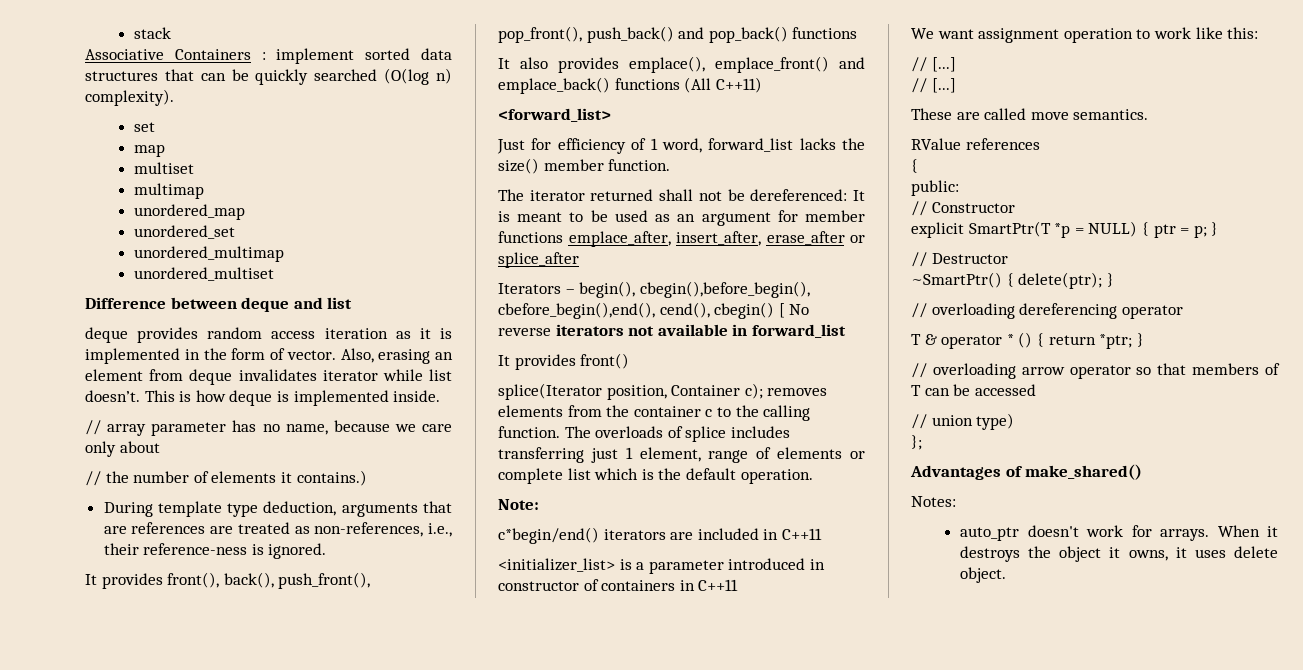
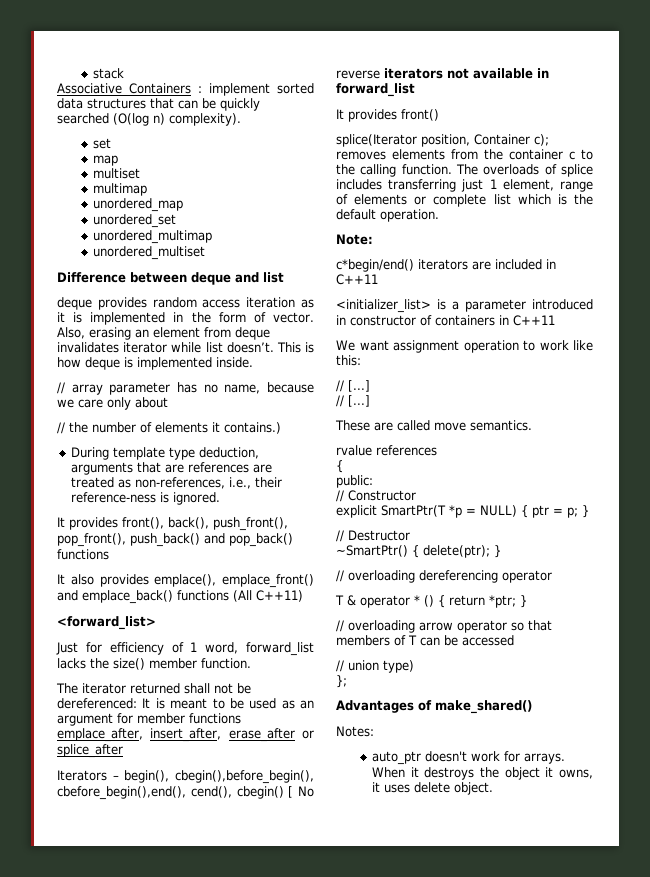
[911,138,961,150] RValue -> [336,445,372,456] rvalue

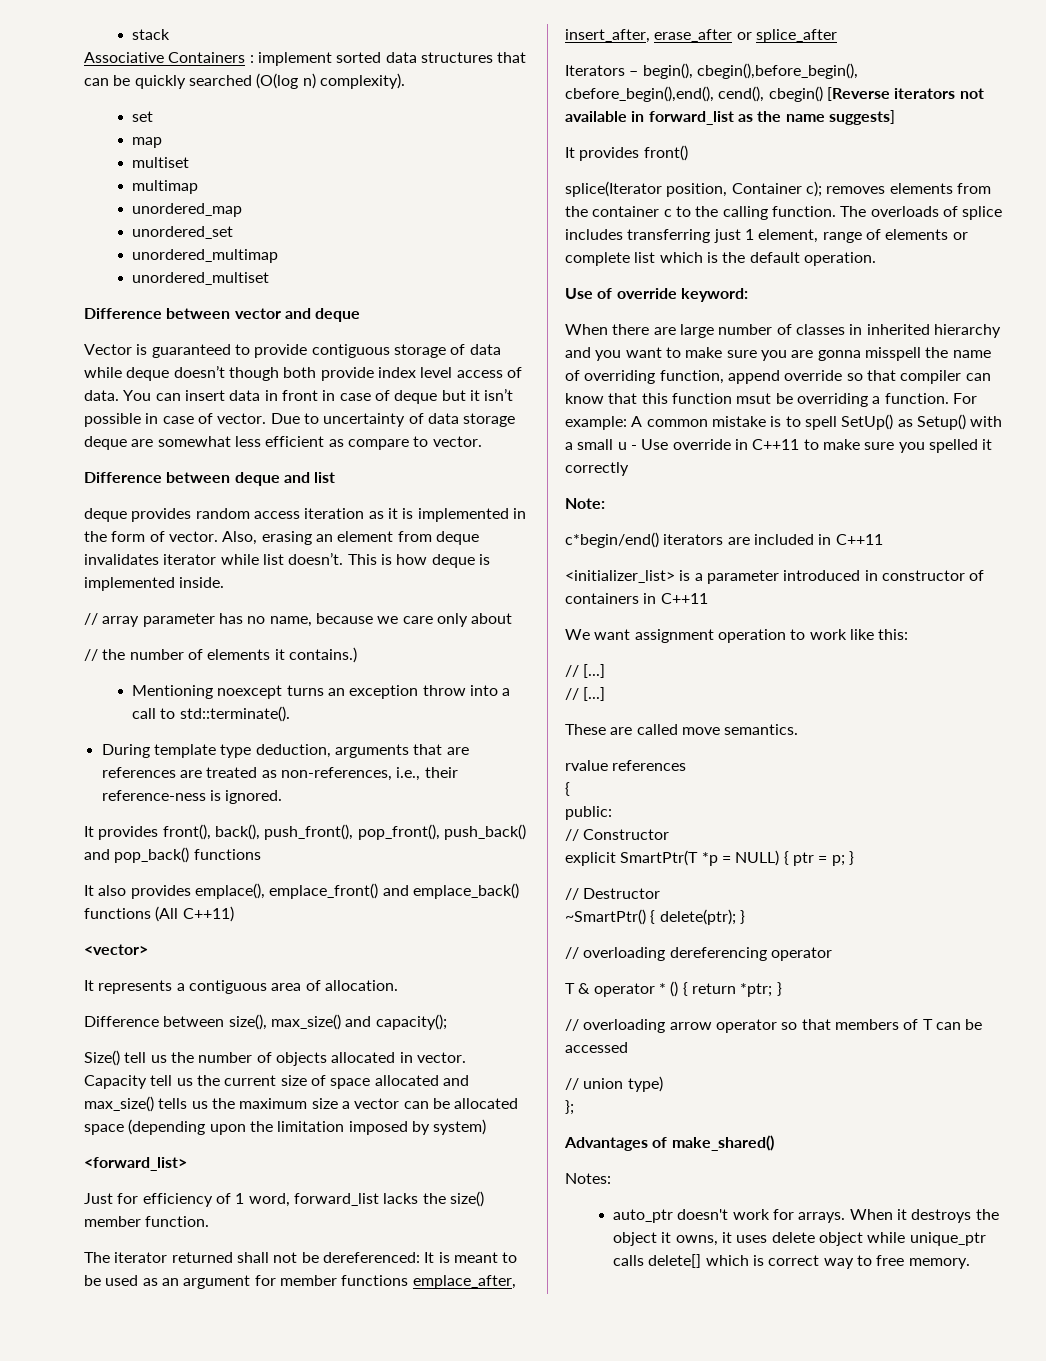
(206, 253) none -> [84,308,361,322] [84,344,501,358] [84,365,522,381] [84,388,514,404] [84,413,516,427] [84,436,482,450] // Difference between vector and deque // Vector is guaranteed to provide contiguous storage of data while deque doesn’t though both provide index level access of data. You can insert data in front in case of deque but it isn’t possible in case of vector. Due to uncertainty of data storage deque are somewhat less efficient as compare to vector.
(281, 428) none -> [131,685,511,699] [131,706,290,722] // Mentioning noexcept turns an exception throw into a call to std::terminate().
(303, 596) none -> [84,944,148,955] [84,980,398,994] [84,1014,447,1030] [84,1050,466,1066] [84,1075,469,1089] [84,1096,519,1112] [84,1119,487,1135] // <vector> // It represents a contiguous area of allocation. // Difference between size(), max_size() and capacity(); // Size() tell us the number of objects allocated in vector. Capacity tell us the current size of space allocated and max_size() tells us the maximum size a vector can be allocated space (depending upon the limitation imposed by system)
[288,786,314,798] [336,70,380,79] [ No reverse -> [826,87,890,101] [Reverse
(415, 90) none -> [737,110,895,125] as the name suggests]
(439, 215) none -> [565,288,748,302] [565,324,1001,338] [565,347,991,361] [565,370,991,384] [565,393,977,407] [565,414,1003,430] [565,439,993,453] [565,462,629,476] // Use of override keyword: // When there are large number of classes in inherited hierarchy and you want to make sure you are gonna misspell the name of overriding function, append override so that compiler can know that this function msut be overriding a function. For example: A common mistake is to spell SetUp() as Setup() with a small u - Use override in C++11 to make sure you spelled it correctly
[454,782,494,795] object. -> [818,1232,986,1246] [612,1254,970,1269] object while unique_ptr calls delete[] which is correct way to free memory.

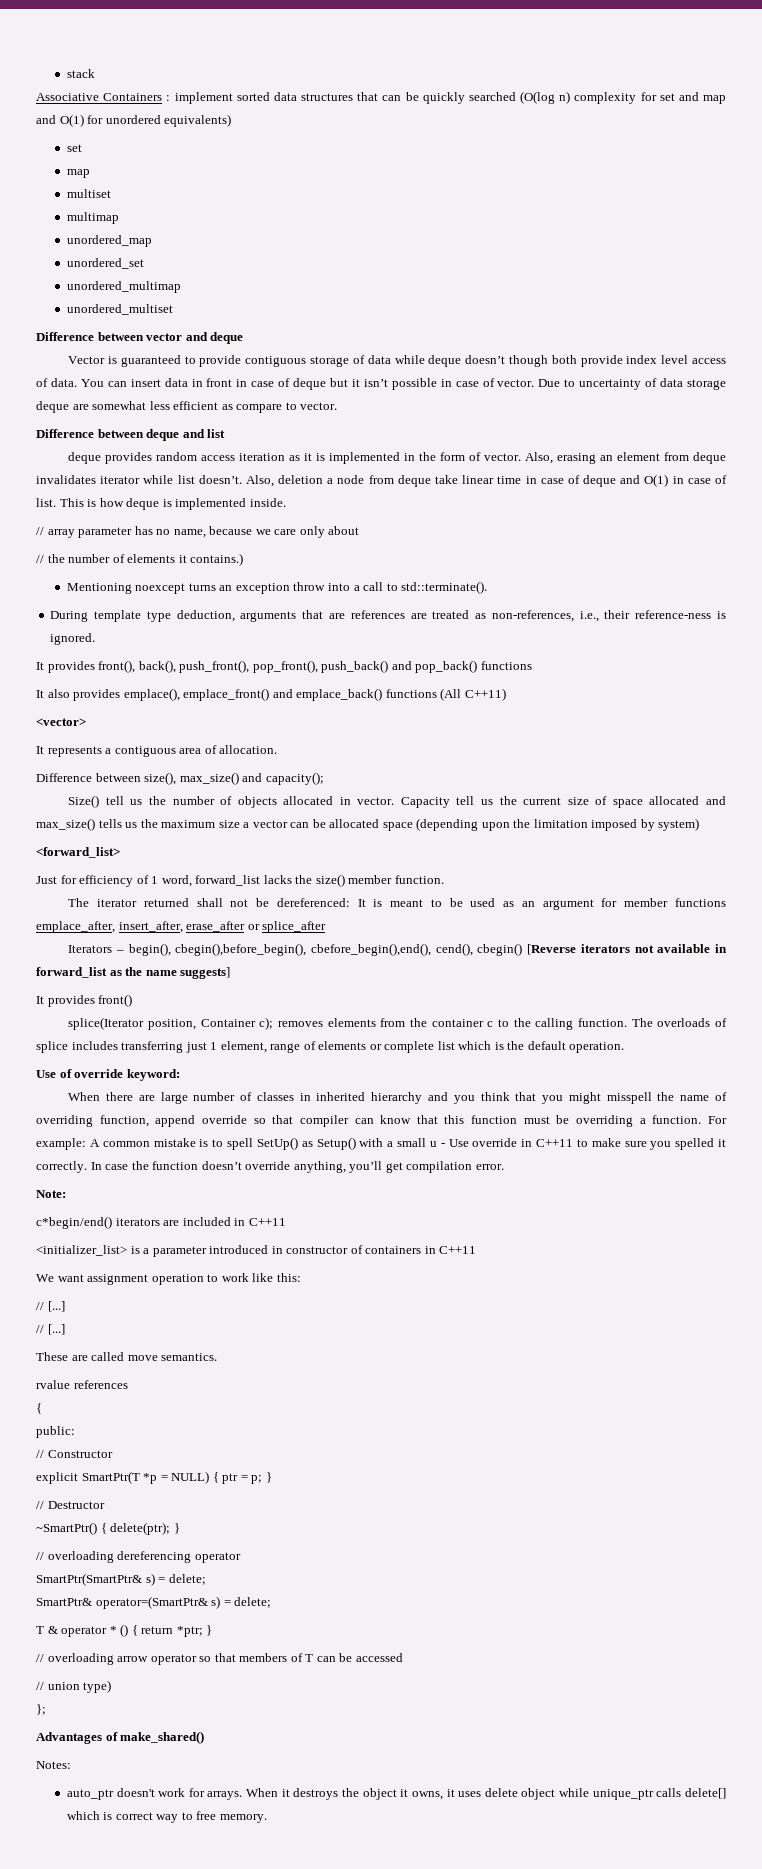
[319,73,405,89] complexity). -> [574,92,726,104] [36,114,232,127] complexity for set and map and O(1) for unordered equivalents)
(344, 558) none -> [245,474,727,487] [36,498,56,507] Also, deletion a node from deque take linear time in case of deque and O(1) in case of list.
[625,347,861,361] want to make sure you are gonna -> [480,1092,601,1104] think that you might
[736,393,772,404] msut -> [523,1116,550,1124] must
[565,462,629,476] correctly -> [36,1161,504,1173] correctly. In case the function doesn’t override anything, you’ll get compilation error.
(832, 954) none -> [36,1573,206,1586] [36,1596,272,1609] // SmartPtr(SmartPtr& s) = delete; // SmartPtr& operator=(SmartPtr& s) = delete;

